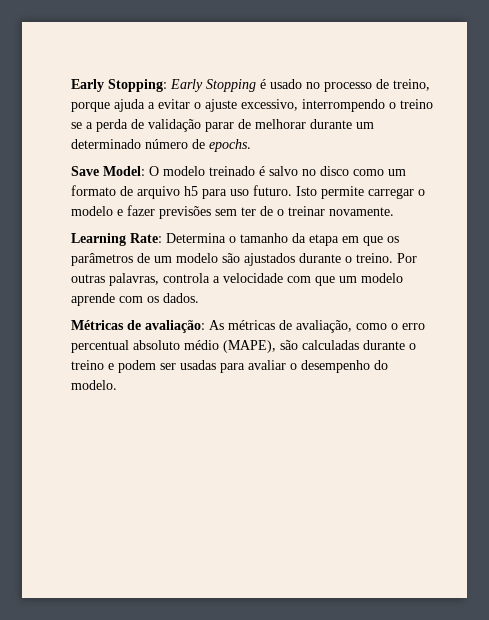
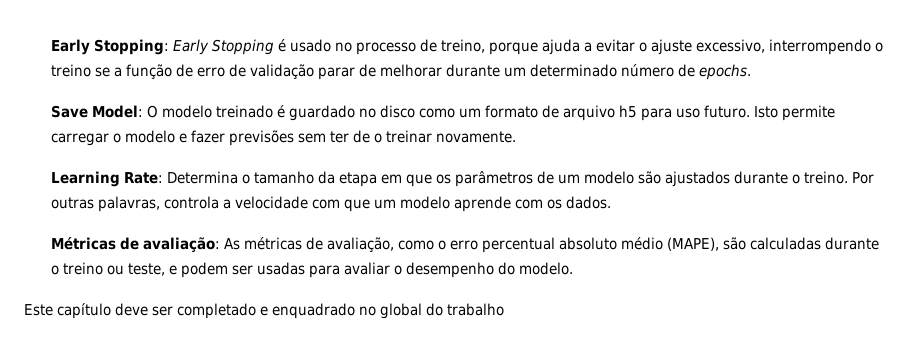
[96,119,129,132] perda -> [125,64,225,79] função de erro
[269,166,299,176] salvo -> [288,105,355,121] guardado
(105, 365) none -> [106,263,165,276] ou teste,
(118, 385) none -> [24,303,504,319] // Este capítulo deve ser completado e enquadrado no global do trabalho

